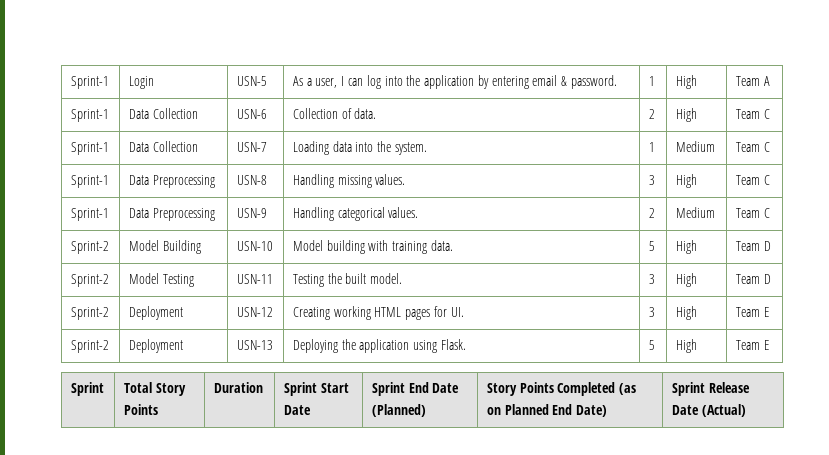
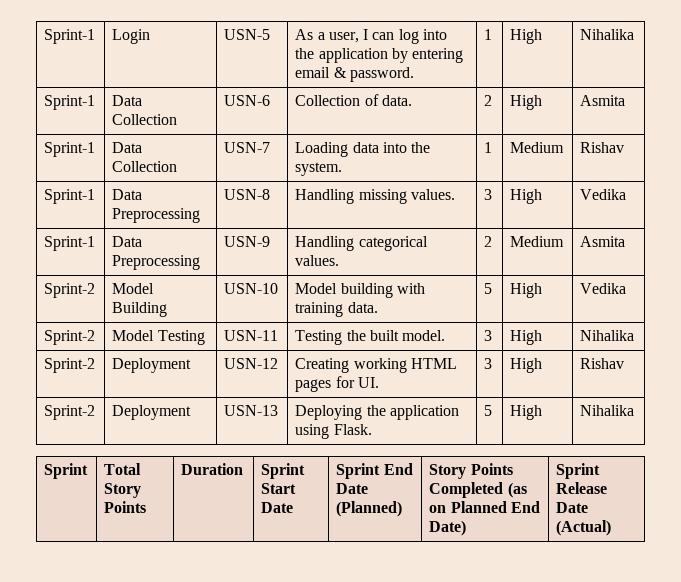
[735,76,770,86] Team A -> [580,29,635,40] Nihalika
[735,109,770,119] Team C -> [580,95,626,106] Asmita
[735,142,770,152] Team C -> [580,142,625,153] Rishav
[735,175,770,185] Team C -> [580,189,627,200] Vedika
[735,208,770,218] Team C -> [580,236,626,247] Asmita
[735,241,771,251] Team D -> [580,283,627,294] Vedika
[735,274,771,284] Team D -> [580,330,635,341] Nihalika
[735,307,769,317] Team E -> [580,358,625,369] Rishav
[735,340,769,350] Team E -> [580,405,635,416] Nihalika

